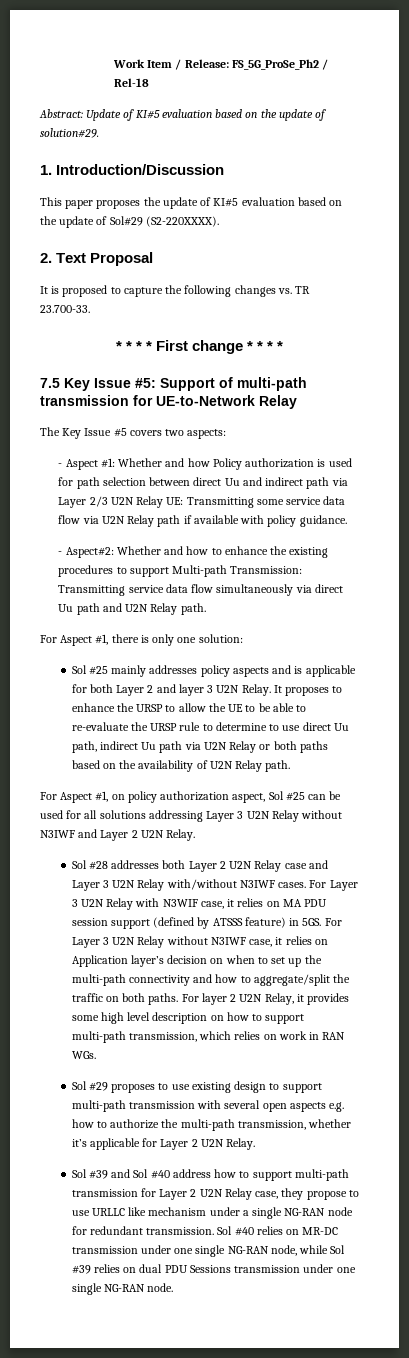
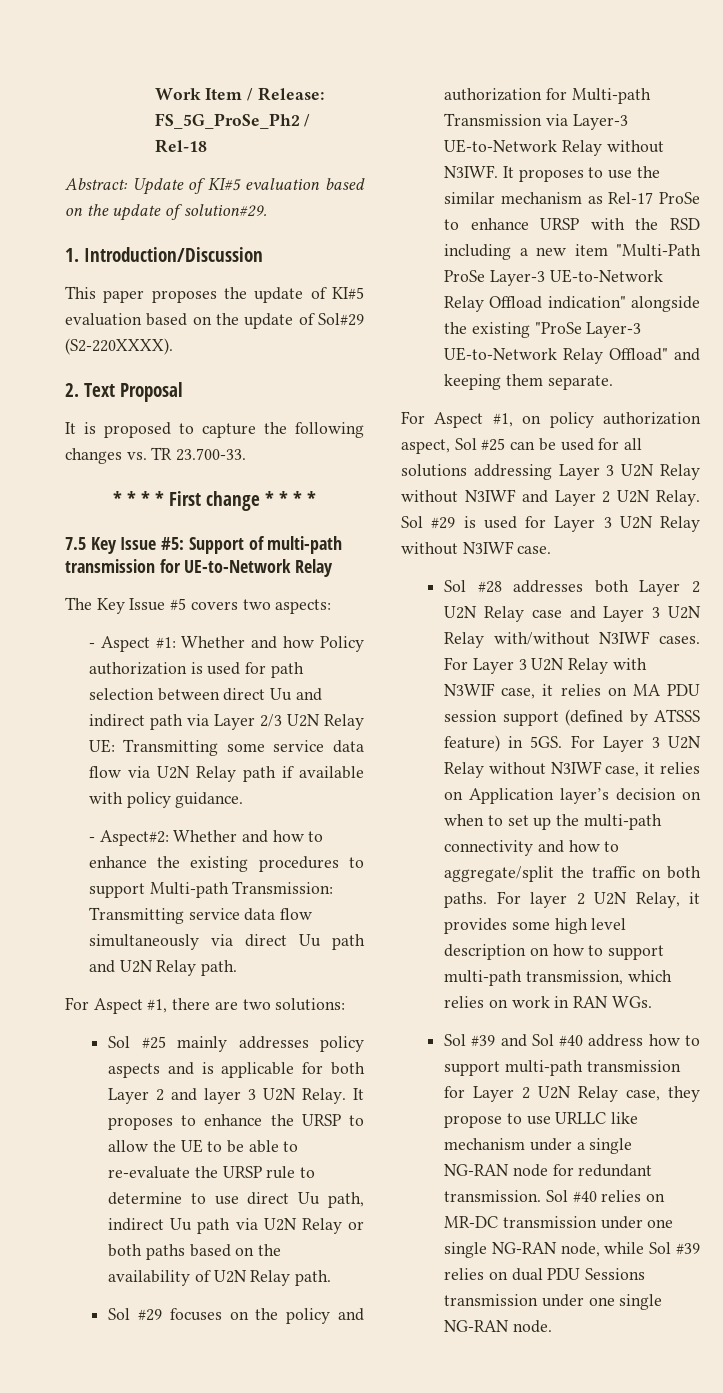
[140,634,243,646] is only one solution: -> [214,998,346,1011] are two solutions:
(291, 766) none -> [108,1308,364,1324] [444,88,651,104] [444,113,628,130] [444,139,664,156] [444,165,660,182] [444,192,700,204] [444,218,700,230] [444,244,701,260] [444,269,663,286] [444,296,700,312] [444,322,642,338] [444,347,700,364] [444,374,613,390] // Sol #29 focuses on the policy and authorization for Multi-path Transmission via Layer-3 UE-to-Network Relay without N3IWF. It proposes to use the similar mechanism as Rel-17 ProSe to enhance URSP with the RSD including a new item "Multi-Path ProSe Layer-3 UE-to-Network Relay Offload indication" alongside the existing "ProSe Layer-3 UE-to-Network Relay Offload" and keeping them separate.
(196, 835) none -> [401,516,700,532] [401,541,552,555] Sol #29 is used for Layer 3 U2N Relay without N3IWF case.
[71,1081,322,1093] [71,1100,345,1112] [71,1119,352,1131] [71,1138,256,1150] // Sol #29 proposes to use existing design to support multi-path transmission with several open aspects e.g. how to authorize the multi-path transmission, whether it’s applicable for Layer 2 U2N Relay. -> (652, 1002) none

